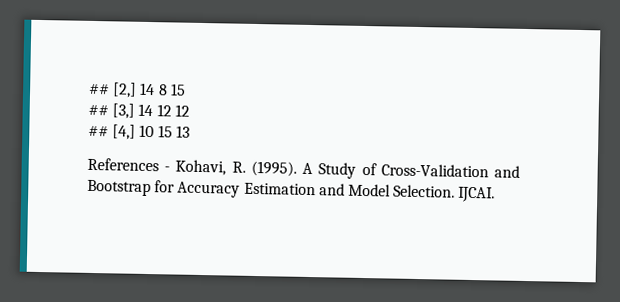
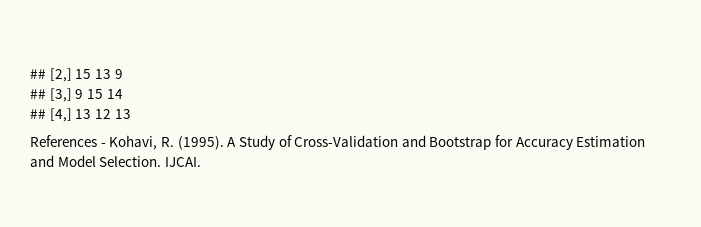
[140,82,186,96] 14 8 15 -> [75,69,123,79] 15 13 9
[138,103,190,117] 14 12 12 -> [75,89,123,99] 9 15 14
[139,124,173,138] 10 15 -> [75,109,111,119] 13 12

